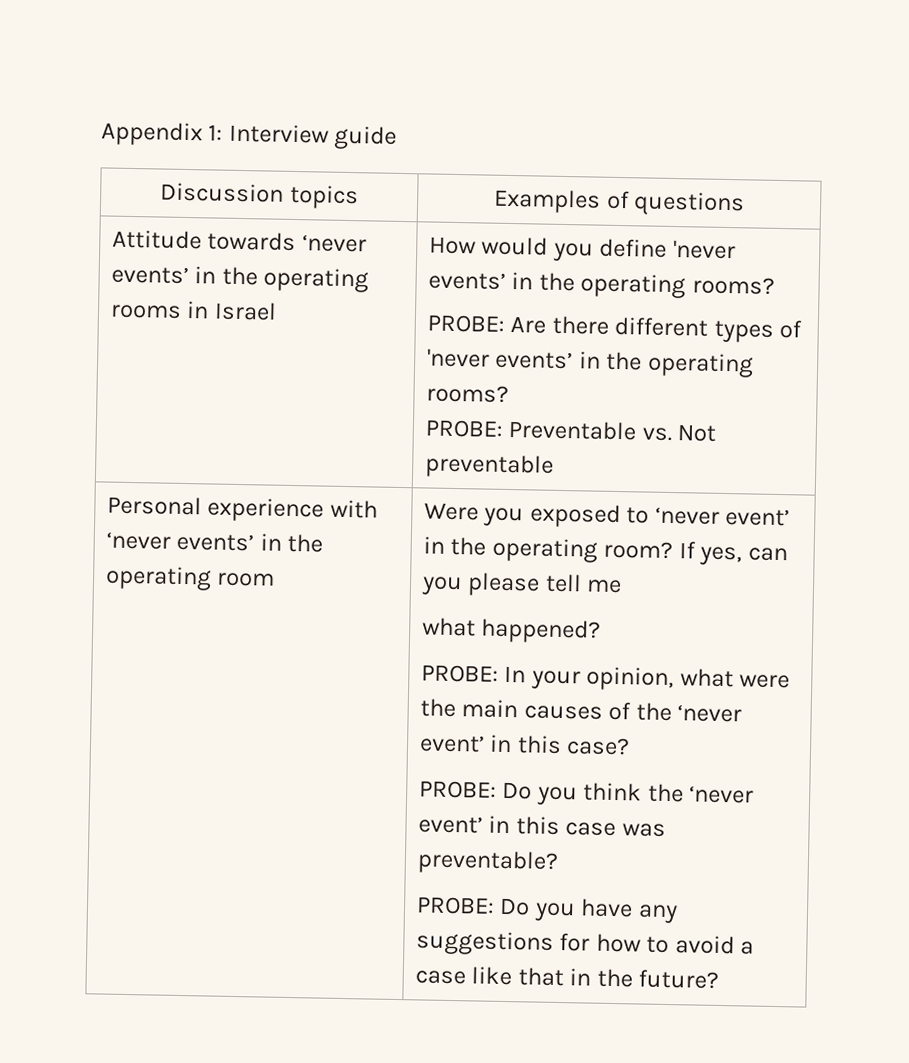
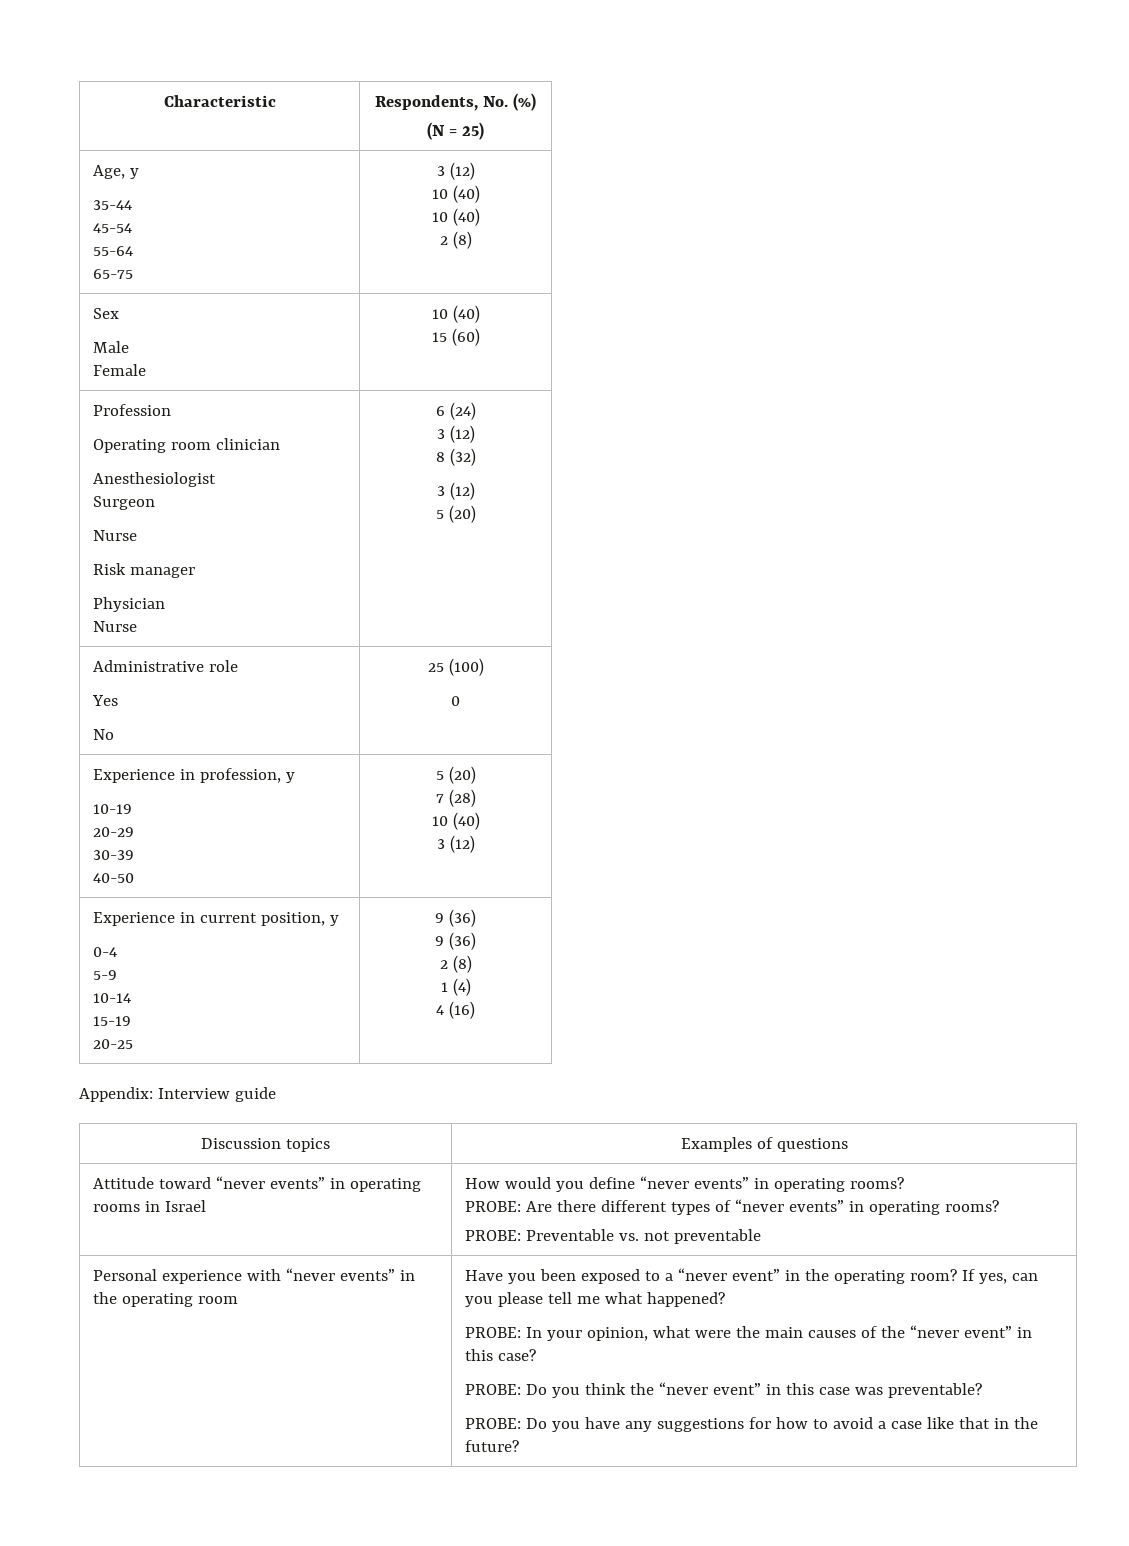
[101,121,224,147] Appendix 1: -> [163,95,276,107] [375,93,536,111] [427,122,484,140] [92,165,139,179] [92,200,132,210] [92,223,132,233] [92,246,133,256] [92,269,133,279] [436,162,475,180] [431,185,480,203] [431,208,480,226] [439,231,472,249] [92,308,119,319] [92,341,129,353] [92,364,146,376] [431,305,480,323] [431,328,480,346] [92,404,171,416] [92,438,280,453] [92,472,216,487] [92,496,155,510] [92,530,137,541] [92,563,195,578] [92,597,165,612] [92,621,137,632] [435,402,476,420] [436,425,475,443] [435,448,476,466] [436,482,475,500] [435,505,476,523] [92,660,238,672] [91,695,118,706] [92,729,114,740] [427,658,484,676] [450,696,460,706] [92,768,295,783] [92,804,132,814] [92,827,134,837] [92,850,134,860] [92,873,134,883] [435,766,476,784] [435,789,476,807] [431,812,480,830] [436,835,475,853] [92,912,339,926] [92,947,117,957] [92,970,117,980] [92,993,131,1003] [92,1016,131,1026] [92,1039,133,1049] [435,909,476,927] [435,932,476,950] [439,955,472,973] [440,978,471,996] [436,1001,475,1019] [79,1087,153,1102] Characteristic | Respondents, No. (%) // (N = 25) // Age, y // 35-44 // 45-54 // 55-64 // 65-75 | 3 (12) // 10 (40) // 10 (40) // 2 (8) // Sex // Male // Female | 10 (40) // 15 (60) // Profession // Operating room clinician // Anesthesiologist // Surgeon // Nurse // Risk manager // Physician // Nurse | 6 (24) // 3 (12) // 8 (32) // 3 (12) // 5 (20) // Administrative role // Yes // No | 25 (100) // 0 // Experience in profession, y // 10-19 // 20-29 // 30-39 // 40-50 | 5 (20) // 7 (28) // 10 (40) // 3 (12) // Experience in current position, y // 0-4 // 5-9 // 10-14 // 15-19 // 20-25 | 9 (36) // 9 (36) // 2 (8) // 1 (4) // 4 (16) // Appendix:
[207,231,367,253] [110,265,258,286] towards ‘never events’ in the -> [158,1176,345,1189] toward “never events” in
[672,239,736,260] [427,271,575,292] 'never events’ in the -> [639,1176,769,1189] “never events” in
[426,348,643,371] 'never events’ in the -> [734,1199,864,1212] “never events” in
[677,424,718,442] Not -> [643,1231,670,1241] not
[105,531,255,552] ‘never events’ -> [285,1268,395,1281] “never events”
[423,502,791,529] Were you exposed to ‘never event’ -> [464,1268,780,1284] Have you been exposed to a “never event”
(623, 586) // -> (600, 1300) none
[677,704,743,723] [418,734,485,753] ‘never event’ -> [909,1325,1012,1338] “never event”
[689,785,755,804] [417,815,483,834] ‘never event’ -> [658,1382,761,1395] “never event”

